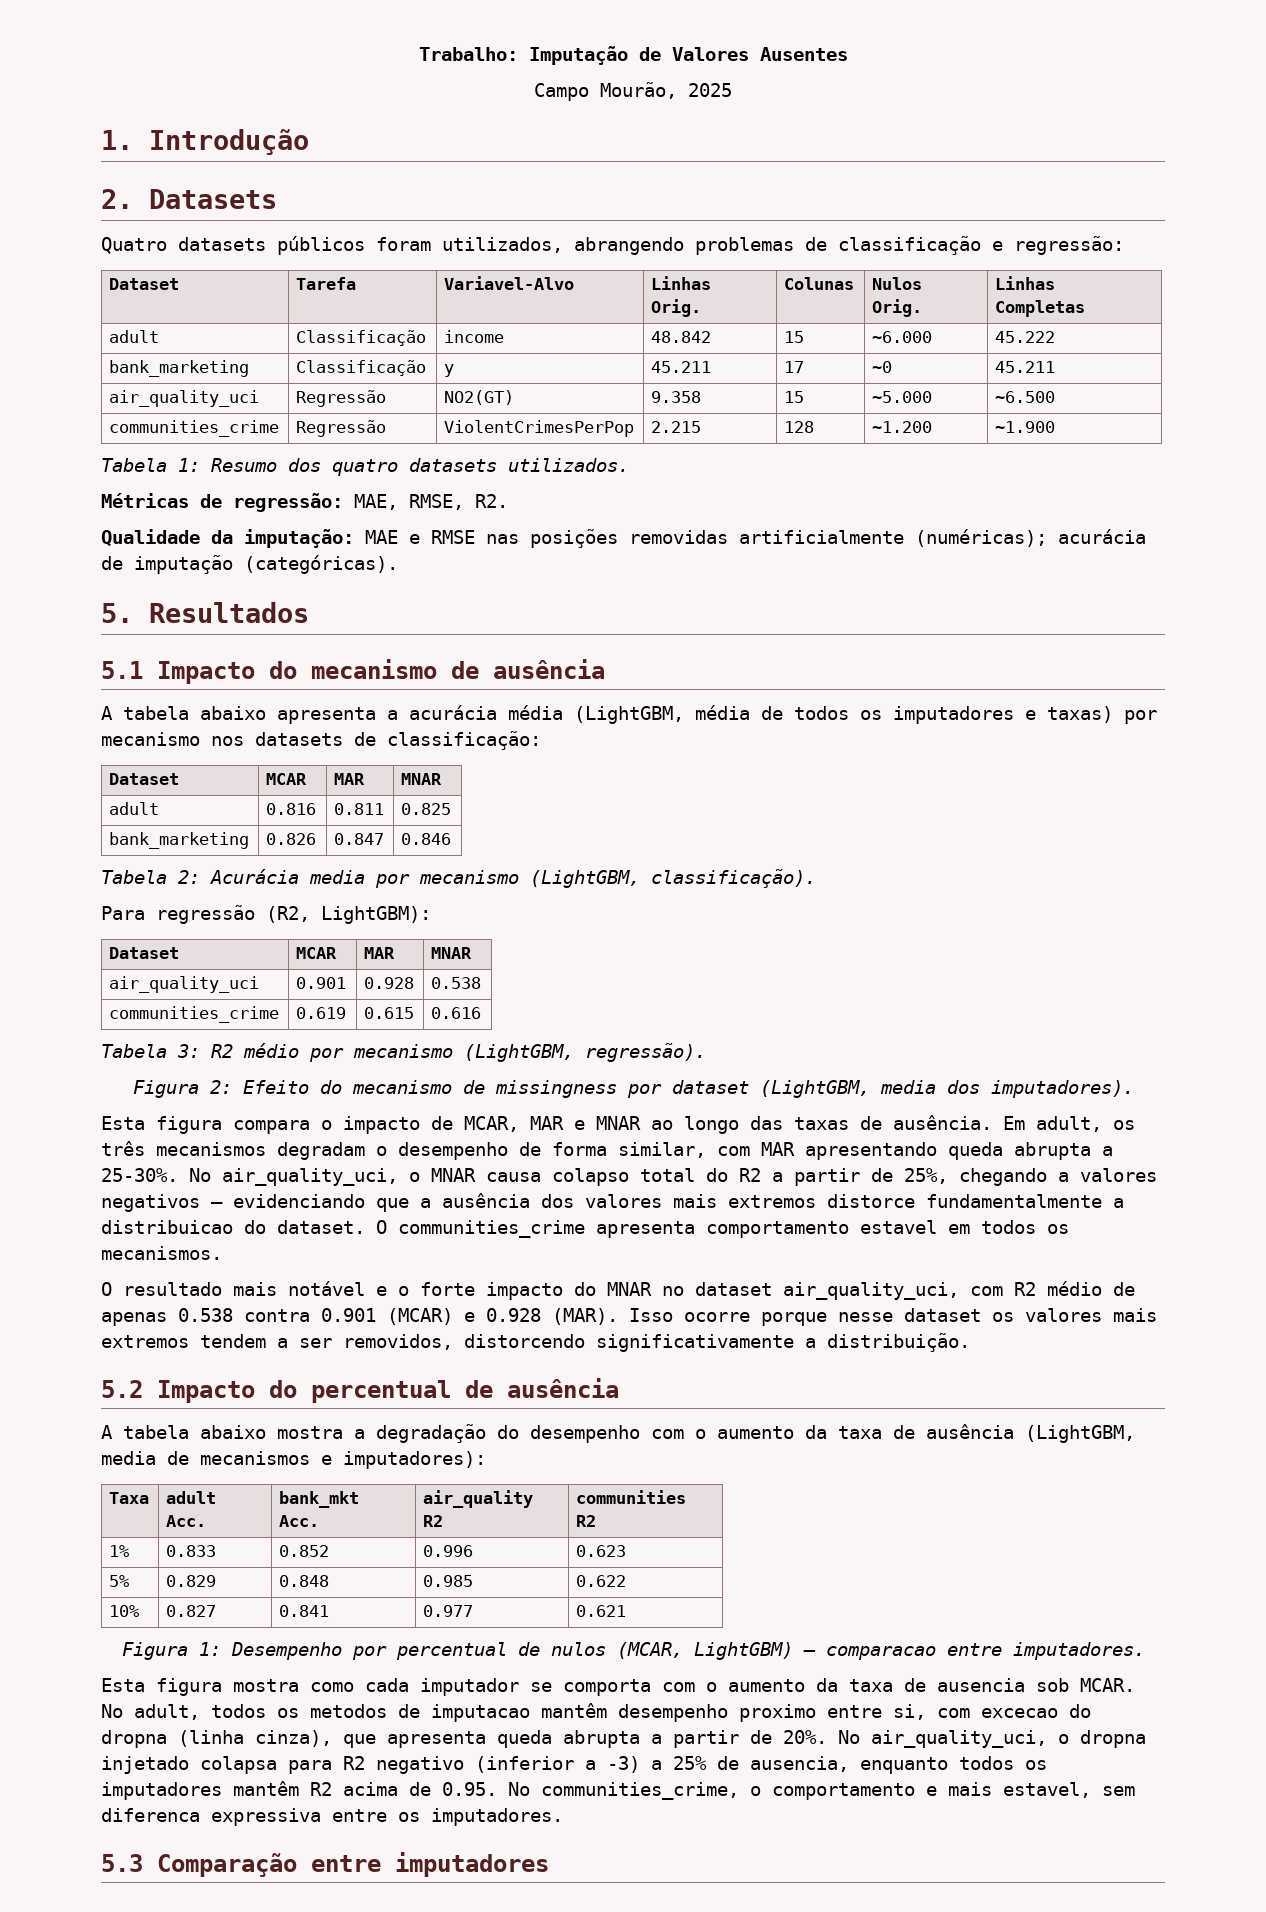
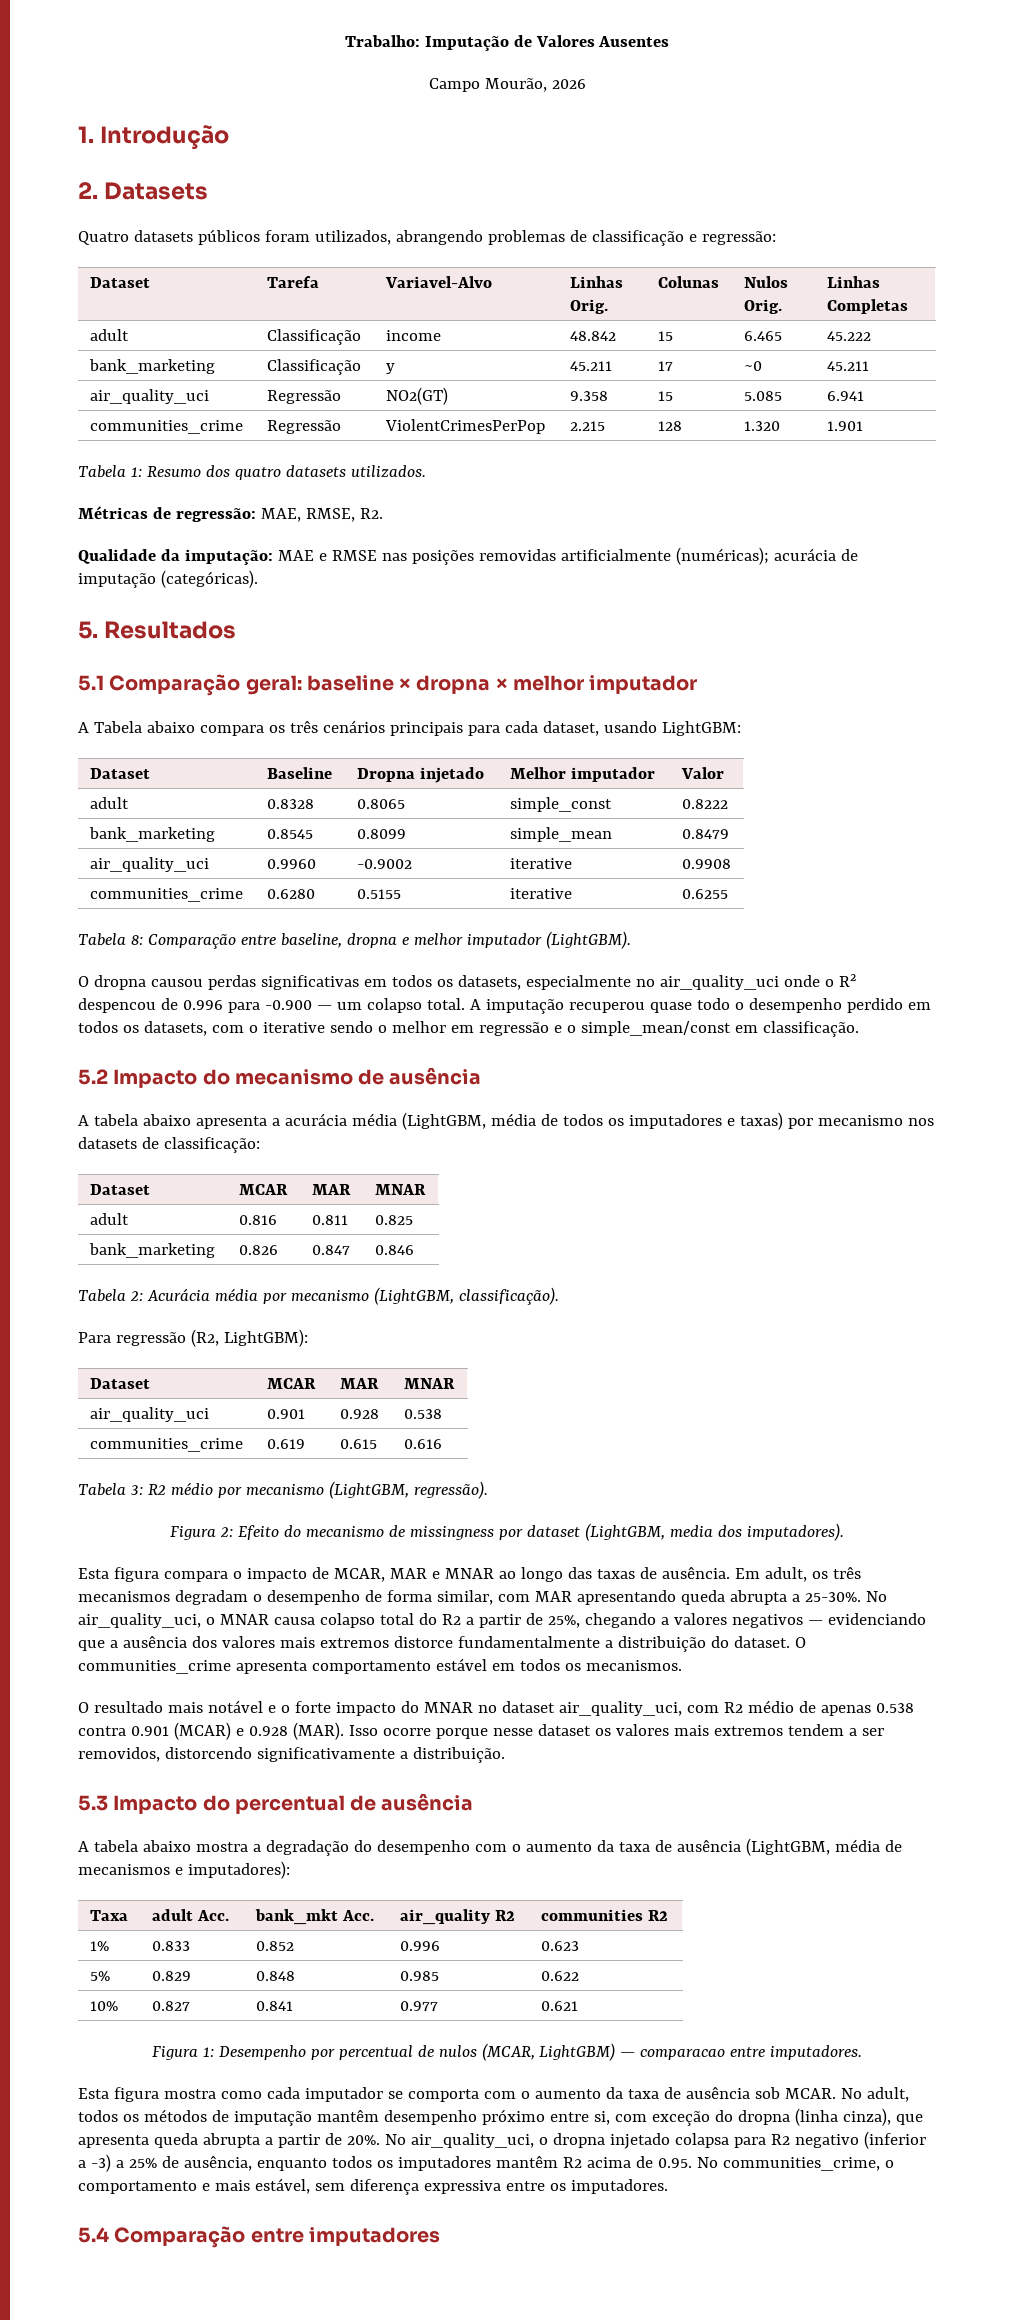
[688,83,732,97] 2025 -> [551,79,586,89] 2026
[872,331,933,343] ~6.000 -> [743,331,782,341] 6.465
[872,391,933,403] [995,391,1056,403] ~5.000 | ~6.500 -> [743,391,782,401] [826,391,864,401] 5.085 | 6.941
[872,421,933,433] [995,421,1056,433] ~1.200 | ~1.900 -> [743,421,780,431] [826,421,863,431] 1.320 | 1.901
(143, 670) none -> [109,674,698,696] [78,720,741,736] [89,768,150,779] [266,767,332,779] [356,767,484,783] [509,767,655,782] [680,767,724,779] [89,797,129,809] [266,799,314,809] [356,799,405,809] [509,797,612,812] [681,799,728,809] [88,827,215,842] [266,829,313,839] [356,829,406,839] [509,827,612,842] [681,829,729,839] [89,857,209,872] [266,859,316,869] [356,859,412,869] [509,858,572,869] [681,859,731,869] [89,888,243,902] [266,889,315,899] [356,889,401,899] [509,888,572,899] [681,889,728,899] [78,931,631,949] [78,974,857,990] [78,998,931,1014] [78,1021,859,1037] [78,1069,108,1085] Comparação geral: baseline × dropna × melhor imputador // A Tabela abaixo compara os três cenários principais para cada dataset, usando LightGBM: // Dataset | Baseline | Dropna injetado | Melhor imputador | Valor // adult | 0.8328 | 0.8065 | simple_const | 0.8222 // bank_marketing | 0.8545 | 0.8099 | simple_mean | 0.8479 // air_quality_uci | 0.9960 | -0.9002 | iterative | 0.9908 // communities_crime | 0.6280 | 0.5155 | iterative | 0.6255 // Tabela 8: Comparação entre baseline, dropna e melhor imputador (LightGBM). // O dropna causou perdas significativas em todos os datasets, especialmente no air_quality_uci onde o R² despencou de 0.996 para -0.900 — um colapso total. A imputação recuperou quase todo o desempenho perdido em todos os datasets, com o iterative sendo o melhor em regressão e o simple_mean/const em classificação. // 5.2
[309,870,365,884] media -> [214,1288,258,1301] média
[101,1220,233,1234] distribuicao -> [617,1636,706,1652] distribuição
[860,1220,937,1234] estavel -> [435,1658,487,1671] estável
[101,1380,143,1398] 5.2 -> [78,1795,108,1811] 5.3
[101,1451,156,1465] media -> [834,1839,880,1852] média
[937,1678,1025,1692] ausencia -> [685,2087,750,2099] ausência
[310,1704,530,1722] metodos de imputacao -> [143,2109,312,2126] métodos de imputação
[739,1704,816,1722] proximo -> [481,2109,545,2125] próximo
[981,1708,1058,1718] excecao -> [651,2111,710,2126] exceção
[750,1756,849,1772] ausencia, -> [183,2156,252,2171] ausência,
[1003,1782,1135,1798] [101,1808,200,1822] estavel, sem diferenca -> [254,2178,419,2195] estável, sem diferença
[101,1854,143,1872] 5.3 -> [78,2227,109,2243] 5.4

